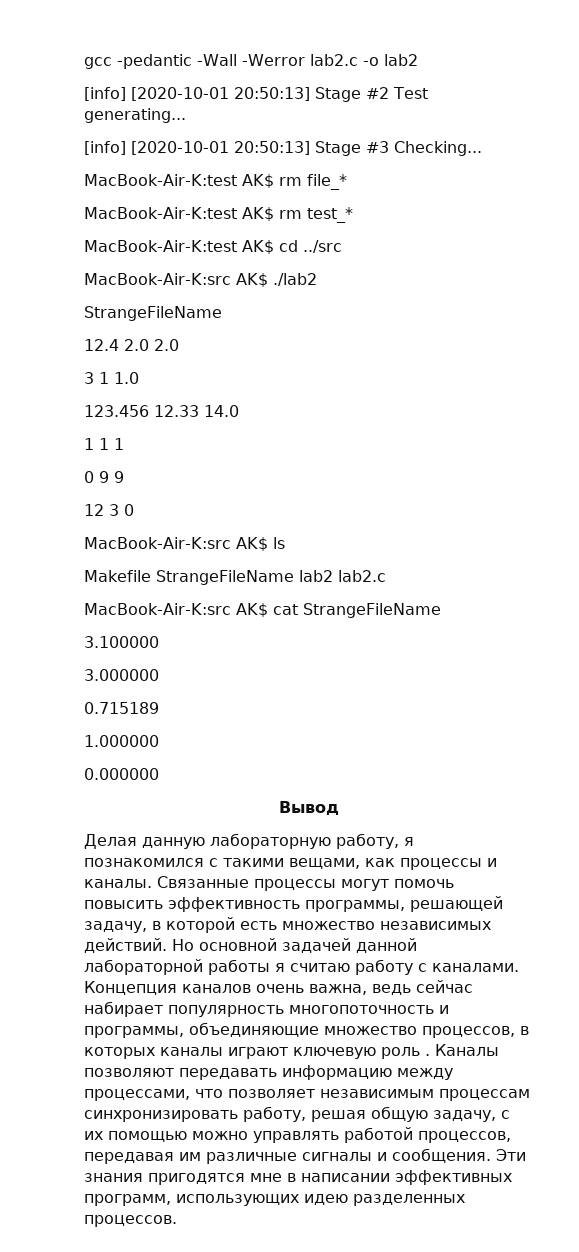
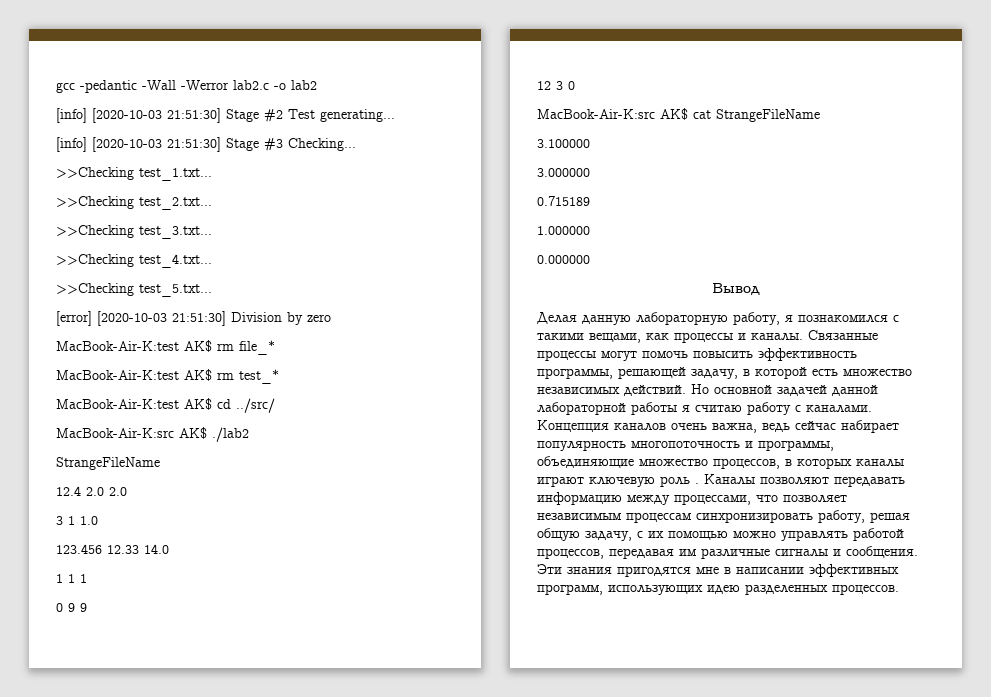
[131,87,310,101] [2020-10-01 20:50:13] -> [92,108,221,123] [2020-10-03 21:51:30]
[131,141,310,155] [2020-10-01 20:50:13] -> [92,137,221,152] [2020-10-03 21:51:30]
(482, 148) none -> [56,167,212,181] [56,196,212,210] [56,225,212,239] [56,254,212,268] [56,283,212,297] [56,311,331,326] // >>Checking test_1.txt... // >>Checking test_2.txt... // >>Checking test_3.txt... // >>Checking test_4.txt... // >>Checking test_5.txt... // [error] [2020-10-03 21:51:30] Division by zero
[302,240,342,253] ../src -> [236,398,275,413] ../src/
[84,537,285,551] [84,570,386,585] // MacBook-Air-K:src AK$ ls // Makefile StrangeFileName lab2 lab2.c -> (575, 85) none

